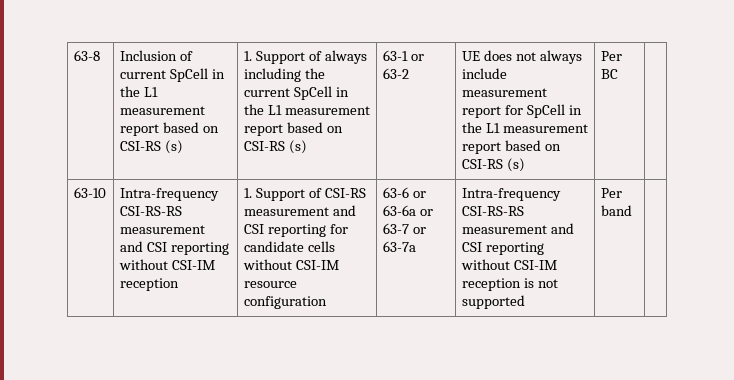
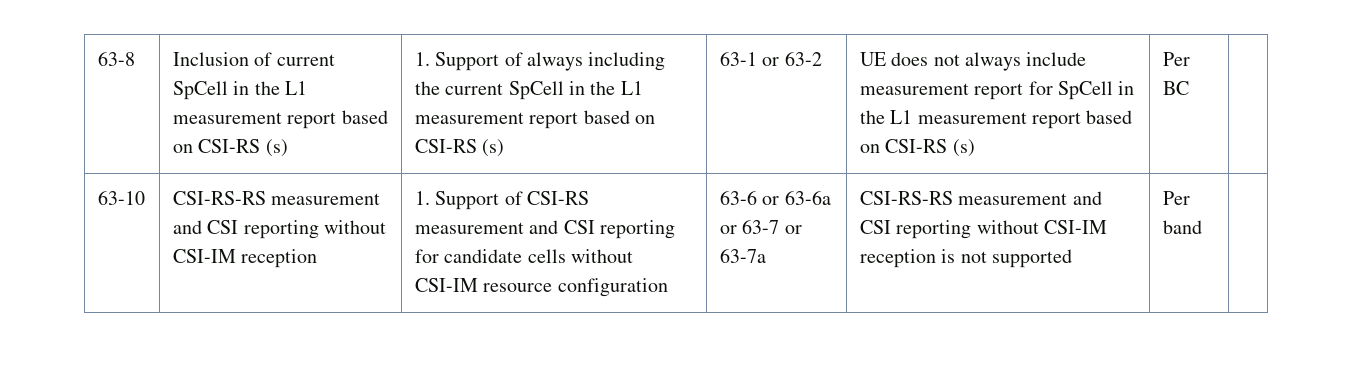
[119,188,219,201] Intra-frequency -> (145, 197) none
[461,188,561,201] Intra-frequency -> (766, 255) none

